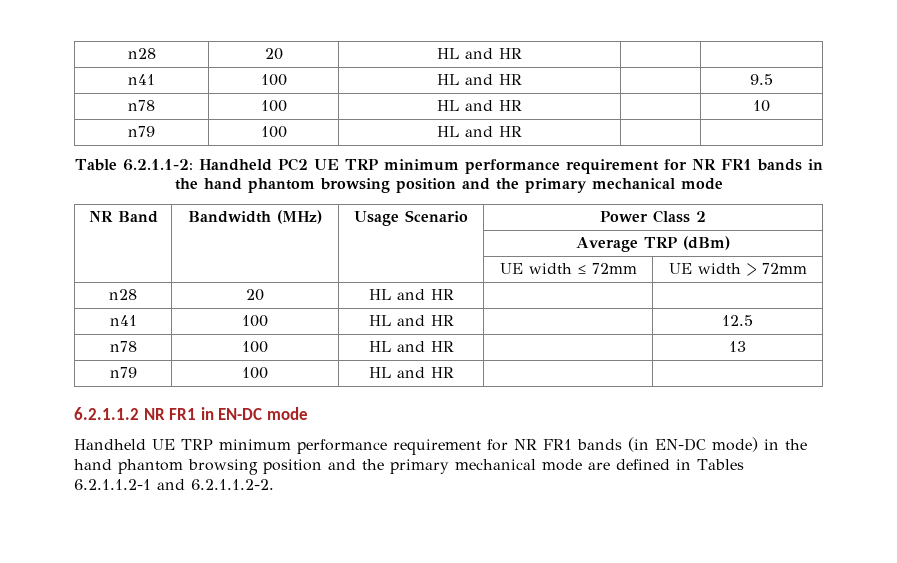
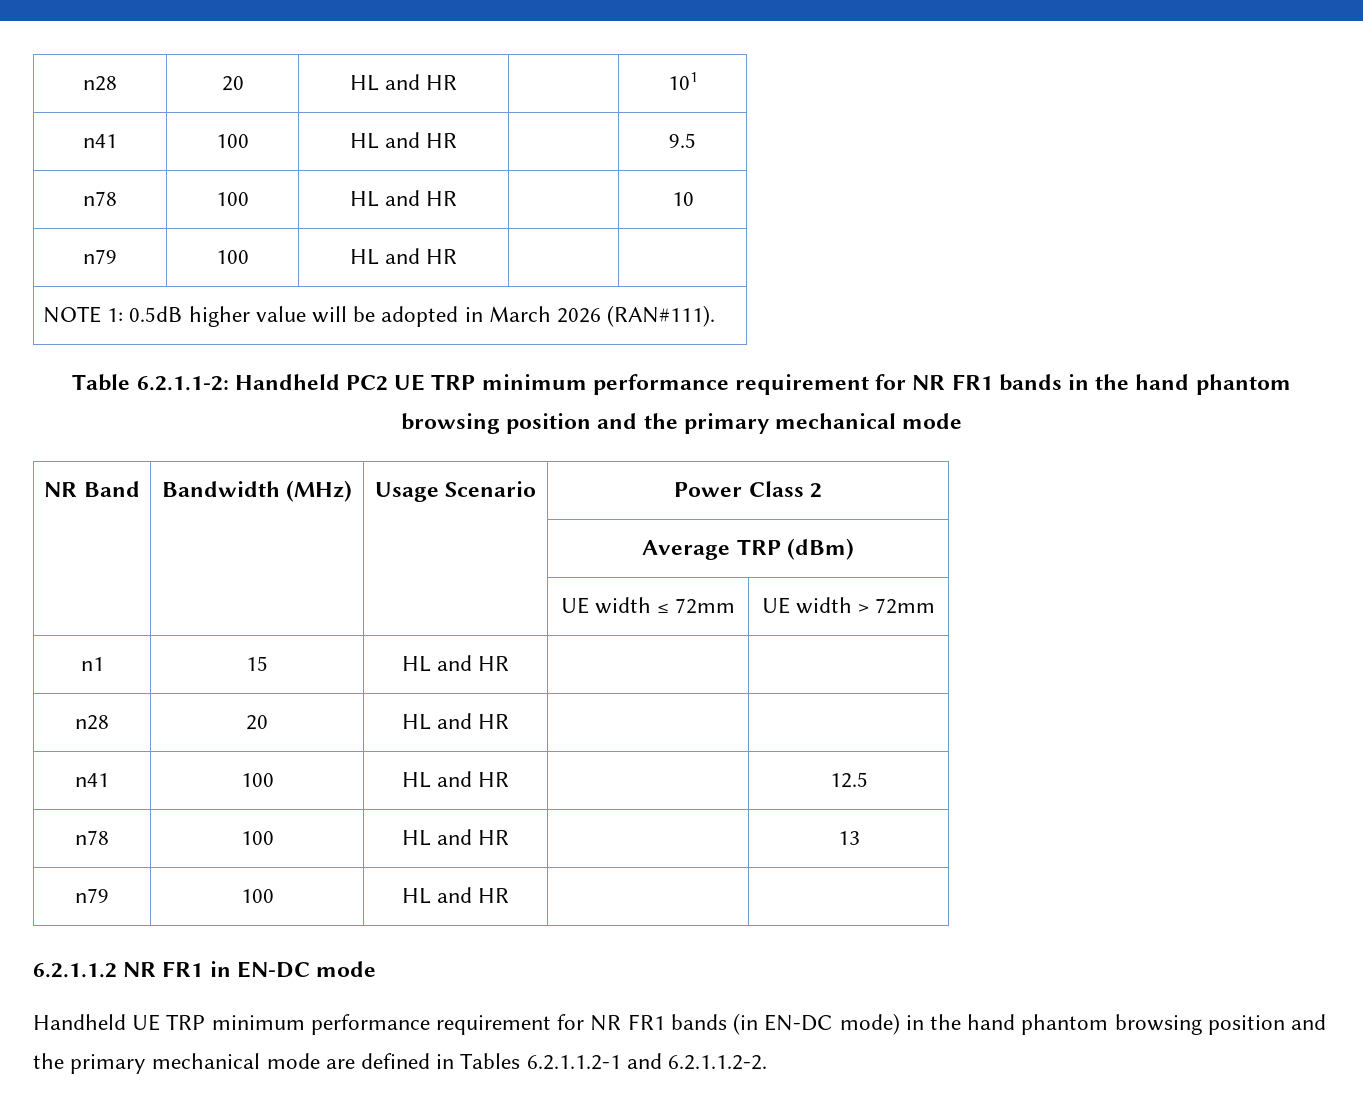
[127,48,156,59] [264,48,283,60] [437,48,522,59] n28 | 20 | HL and HR | | -> [83,76,117,91] [221,76,244,91] [349,74,458,91] [668,72,697,90] n28 | 20 | HL and HR | | 101
(522, 131) none -> [42,305,716,327] // NOTE 1: 0.5dB higher value will be adopted in March 2026 (RAN#111).
(807, 268) none -> [80,657,104,671] [245,656,268,671] [401,655,510,672] // n1 | 15 | HL and HR | |

